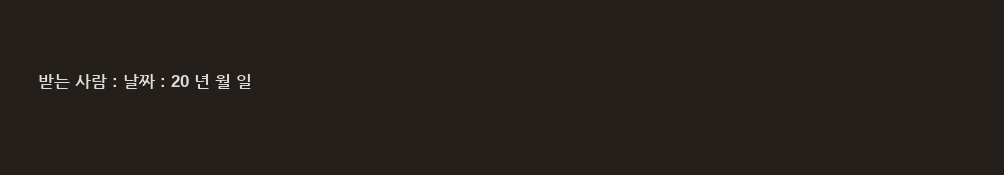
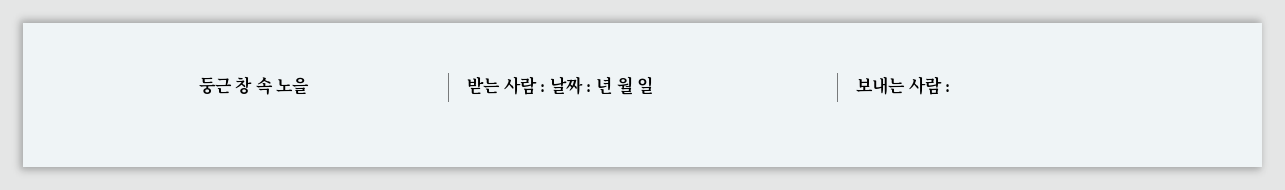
(38, 81) none -> [198,76,310,95] 둥근 창 속 노을 //
[171,75,189,87] 20 -> (592, 88) none
(252, 81) none -> [856,76,951,95] // 보내는 사람 :

